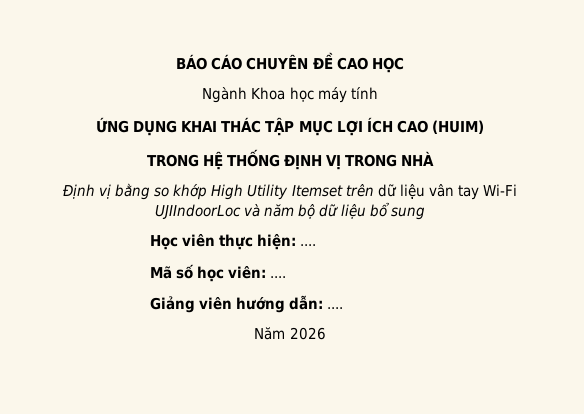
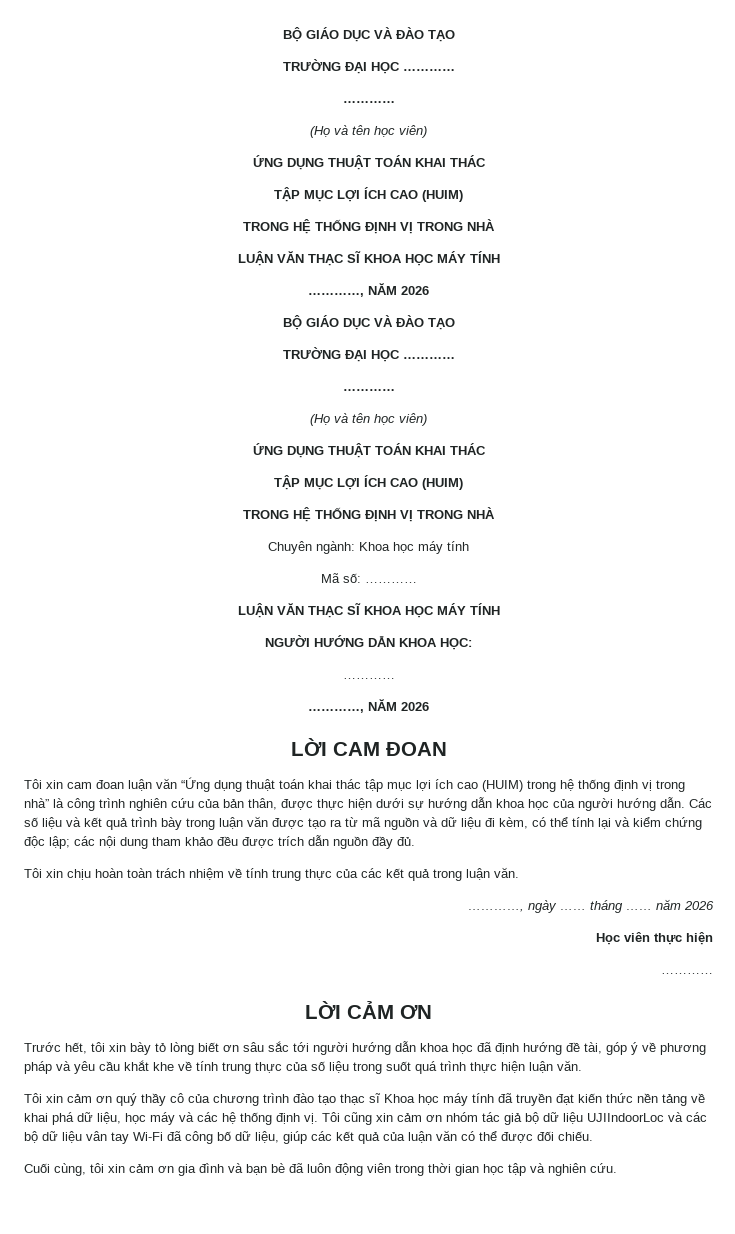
[176,52,404,73] [202,87,378,103] [96,117,262,136] BÁO CÁO CHUYÊN ĐỀ CAO HỌC // Ngành Khoa học máy tính // ỨNG DỤNG KHAI THÁC -> [282,27,455,42] [282,59,455,74] [342,101,395,103] [310,125,427,138] [252,155,486,170] BỘ GIÁO DỤC VÀ ĐÀO TẠO // TRƯỜNG ĐẠI HỌC ………… // ………… // (Họ và tên học viên) // ỨNG DỤNG THUẬT TOÁN KHAI THÁC //
[63,183,374,200] Định vị bằng so khớp High Utility Itemset trên -> [237,251,500,266] [308,283,429,297] [282,315,455,330] [282,347,455,362] [342,389,395,391] [310,413,427,426] [252,443,486,458] [274,475,463,490] [243,507,495,522] [268,541,469,554] [320,573,417,583] [237,603,500,618] [265,635,472,650] [342,678,395,679] [308,699,429,713] [290,738,447,756] [24,777,685,792] [24,797,712,811] [24,816,702,830] [24,835,415,849] [24,867,519,881] [468,899,714,913] [596,932,713,945] [661,973,713,974] [305,1001,432,1019] [24,1041,706,1055] [24,1060,582,1074] [24,1093,705,1106] [24,1112,707,1125] [24,1131,38,1143] LUẬN VĂN THẠC SĨ KHOA HỌC MÁY TÍNH // …………, NĂM 2026 // BỘ GIÁO DỤC VÀ ĐÀO TẠO // TRƯỜNG ĐẠI HỌC ………… // ………… // (Họ và tên học viên) // ỨNG DỤNG THUẬT TOÁN KHAI THÁC // TẬP MỤC LỢI ÍCH CAO (HUIM) // TRONG HỆ THỐNG ĐỊNH VỊ TRONG NHÀ // Chuyên ngành: Khoa học máy tính // Mã số: ………… // LUẬN VĂN THẠC SĨ KHOA HỌC MÁY TÍNH // NGƯỜI HƯỚNG DẪN KHOA HỌC: // ………… // …………, NĂM 2026 // LỜI CAM ĐOAN // Tôi xin cam đoan luận văn “Ứng dụng thuật toán khai thác tập mục lợi ích cao (HUIM) trong hệ thống định vị trong nhà” là công trình nghiên cứu của bản thân, được thực hiện dưới sự hướng dẫn khoa học của người hướng dẫn. Các số liệu và kết quả trình bày trong luận văn được tạo ra từ mã nguồn và dữ liệu đi kèm, có thể tính lại và kiểm chứng độc lập; các nội dung tham khảo đều được trích dẫn nguồn đầy đủ. // Tôi xin chịu hoàn toàn trách nhiệm về tính trung thực của các kết quả trong luận văn. // …………, ngày …… tháng …… năm 2026 // Học viên thực hiện // ………… // LỜI CẢM ƠN // Trước hết, tôi xin bày tỏ lòng biết ơn sâu sắc tới người hướng dẫn khoa học đã định hướng đề tài, góp ý về phương pháp và yêu cầu khắt khe về tính trung thực của số liệu trong suốt quá trình thực hiện luận văn. // Tôi xin cảm ơn quý thầy cô của chương trình đào tạo thạc sĩ Khoa học máy tính đã truyền đạt kiến thức nền tảng về khai phá dữ liệu, học máy và các hệ thống định vị. Tôi cũng xin cảm ơn nhóm tác giả bộ dữ liệu UJIIndoorLoc và các bộ
[154,202,426,220] [149,234,317,250] [149,264,287,282] [149,295,344,313] [254,327,326,340] UJIIndoorLoc và năm bộ dữ liệu bổ sung // Học viên thực hiện: .... // Mã số học viên: .... // Giảng viên hướng dẫn: .... // Năm 2026 -> [167,1130,593,1144] [24,1163,617,1176] đã công bố dữ liệu, giúp các kết quả của luận văn có thể được đối chiếu. // Cuối cùng, tôi xin cảm ơn gia đình và bạn bè đã luôn động viên trong thời gian học tập và nghiên cứu.

